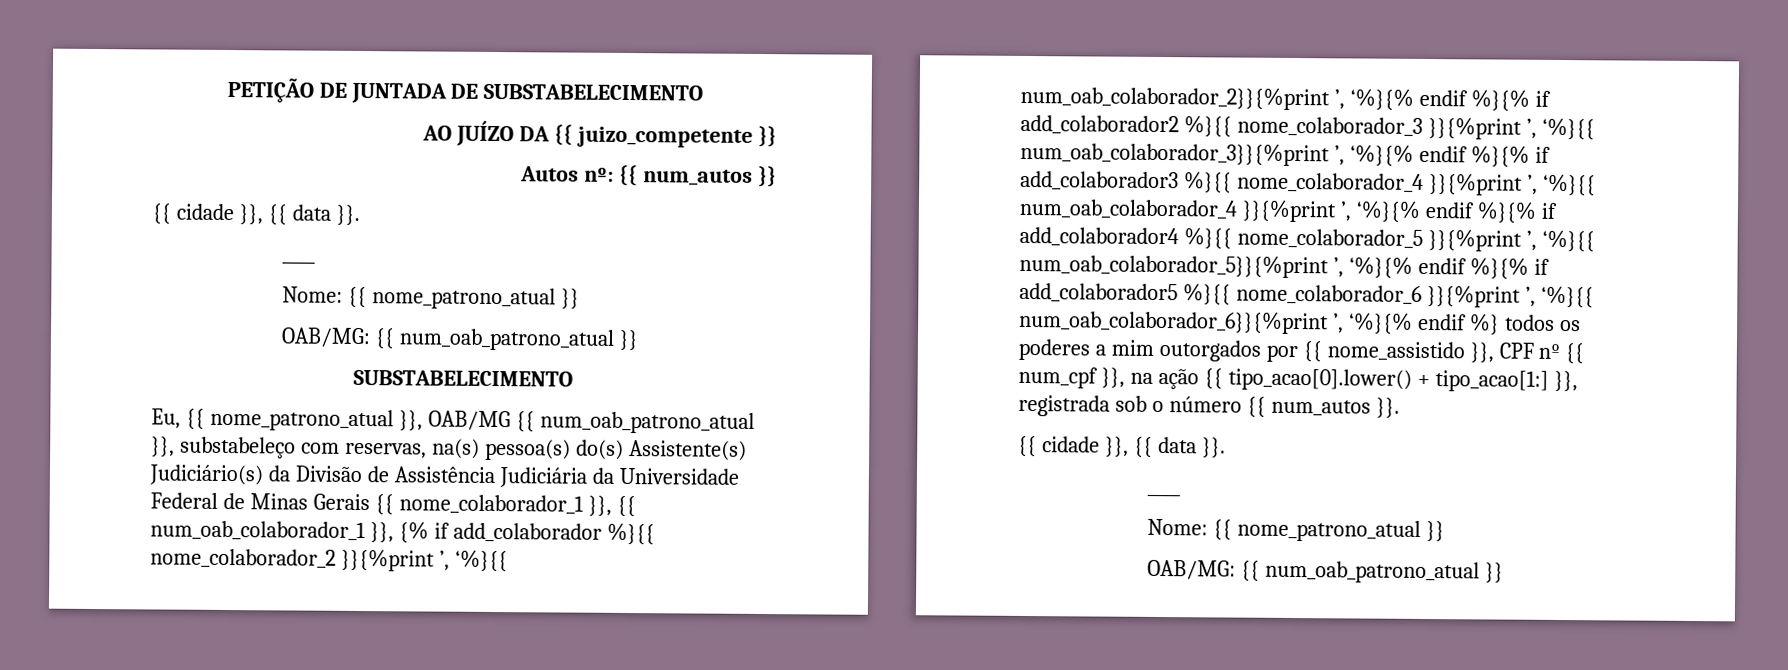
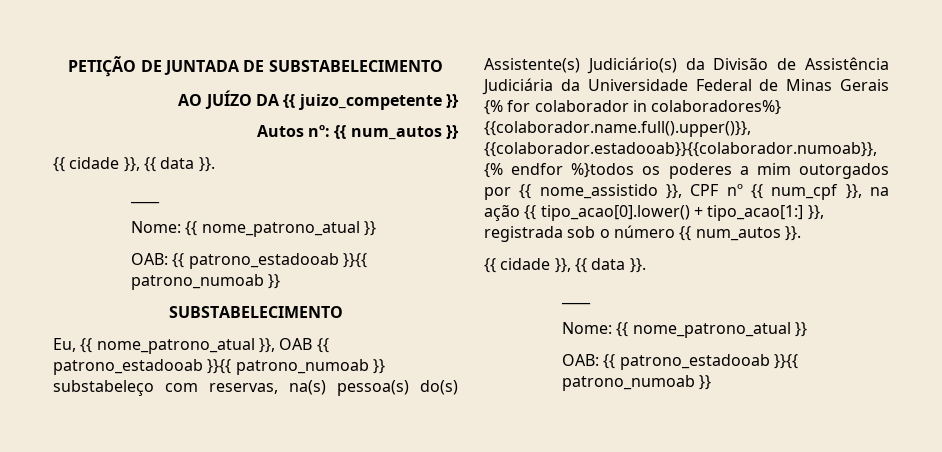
[280,327,615,351] OAB/MG: {{ num_oab_patrono_atual -> [130,253,367,269] [130,274,264,290] OAB: {{ patrono_estadooab }}{{ patrono_numoab
[427,410,755,434] [151,436,175,458] OAB/MG {{ num_oab_patrono_atual }}, -> [279,338,329,353] [53,359,385,375] OAB {{ patrono_estadooab }}{{ patrono_numoab }}
[374,494,636,518] [150,520,655,546] [150,548,508,573] [1020,85,1551,112] [1020,114,1595,141] [1020,141,1551,168] [1020,170,1596,197] [1019,198,1558,224] [1019,226,1595,253] [1019,253,1550,280] [1019,282,1594,309] [1019,309,1555,336] {{ nome_colaborador_1 }}, {{ num_oab_colaborador_1 }}, {% if add_colaborador %}{{ nome_colaborador_2 }}{%print ’, ‘%}{{ num_oab_colaborador_2}}{%print ’, ‘%}{% endif %}{% if add_colaborador2 %}{{ nome_colaborador_3 }}{%print ’, ‘%}{{ num_oab_colaborador_3}}{%print ’, ‘%}{% endif %}{% if add_colaborador3 %}{{ nome_colaborador_4 }}{%print ’, ‘%}{{ num_oab_colaborador_4 }}{%print ’, ‘%}{% endif %}{% if add_colaborador4 %}{{ nome_colaborador_5 }}{%print ’, ‘%}{{ num_oab_colaborador_5}}{%print ’, ‘%}{% endif %}{% if add_colaborador5 %}{{ nome_colaborador_6 }}{%print ’, ‘%}{{ num_oab_colaborador_6}}{%print ’, ‘%}{% endif %} todos -> [484,100,782,115] [484,121,751,137] [484,142,877,157] [484,163,635,178] {% for colaborador in colaboradores%} {{colaborador.name.full().upper()}}, {{colaborador.estadooab}}{{colaborador.numoab}}, {% endfor %}todos
[1146,559,1480,584] OAB/MG: {{ num_oab_patrono_atual -> [561,354,798,370] [561,375,695,391] OAB: {{ patrono_estadooab }}{{ patrono_numoab

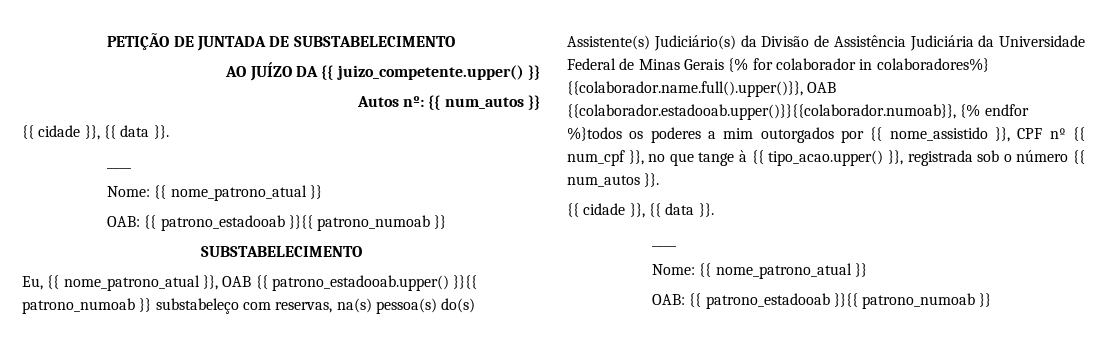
[297,94,442,110] juizo_competente -> [336,65,524,80] juizo_competente.upper()
[53,359,203,375] patrono_estadooab -> [271,275,449,291] patrono_estadooab.upper()
[484,142,877,157] {{colaborador.estadooab}}{{colaborador.numoab}}, -> [807,82,837,93] [567,104,956,120] OAB {{colaborador.estadooab.upper()}}{{colaborador.numoab}},
[870,187,889,196] [484,204,804,221] na ação {{ tipo_acao[0].lower() + tipo_acao[1:] -> [648,150,884,166] no que tange à {{ tipo_acao.upper()

